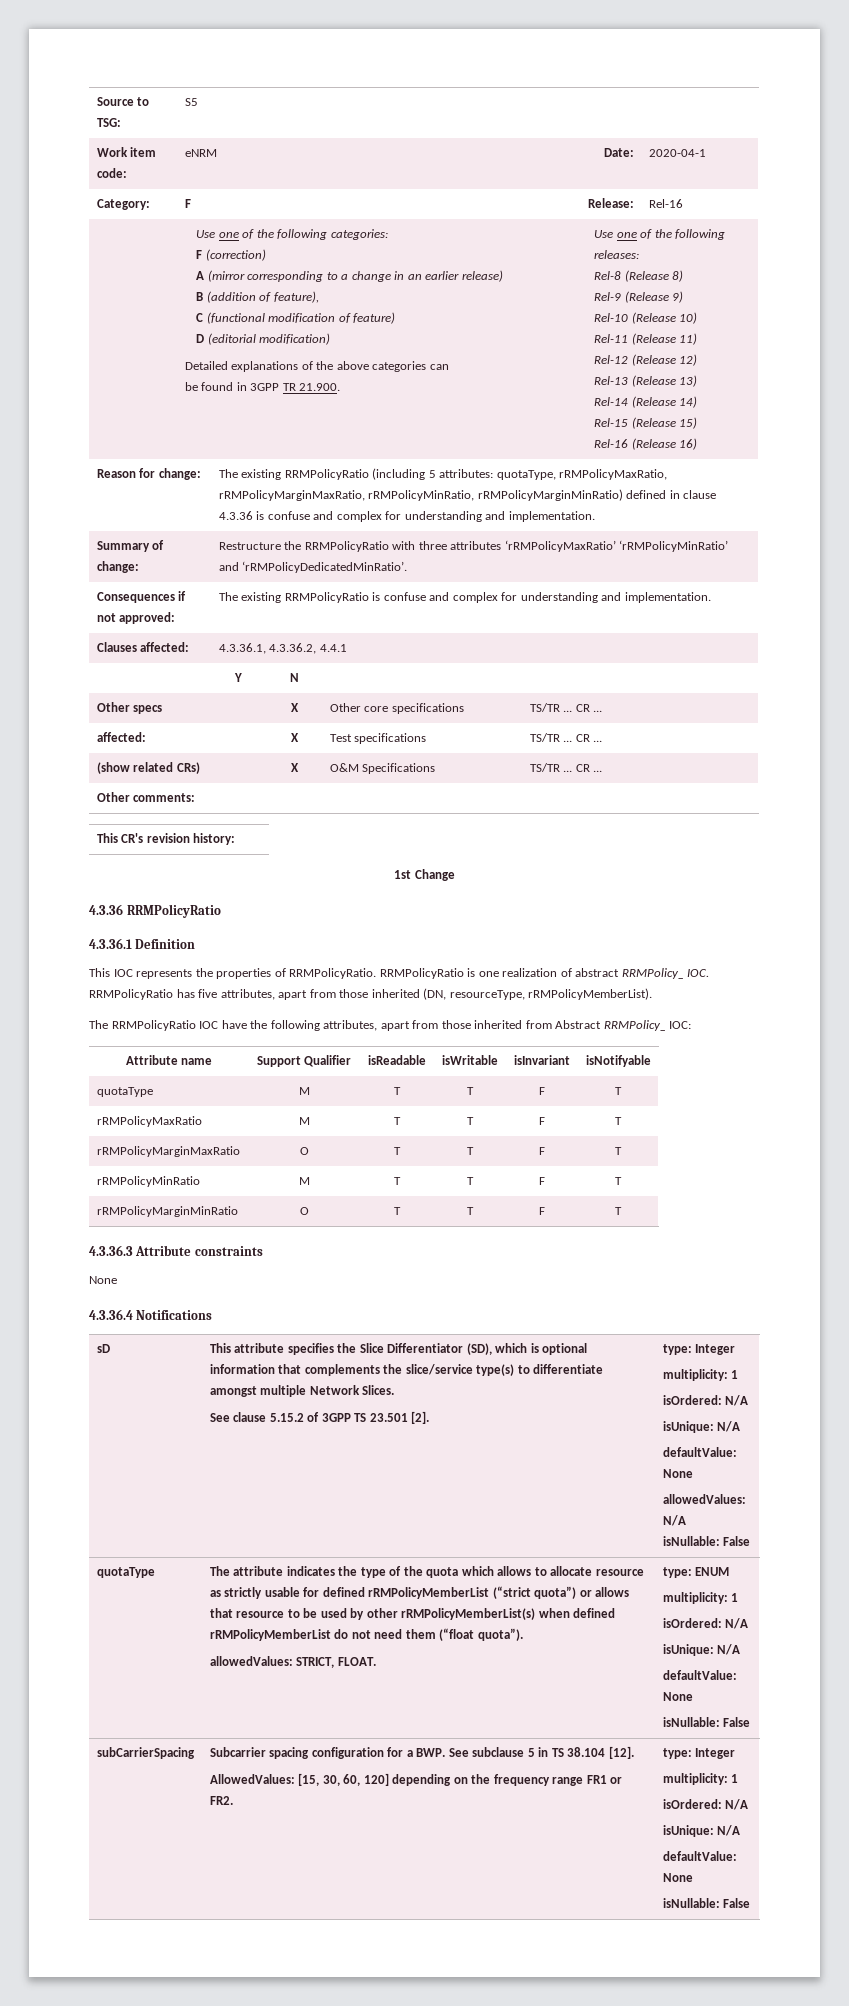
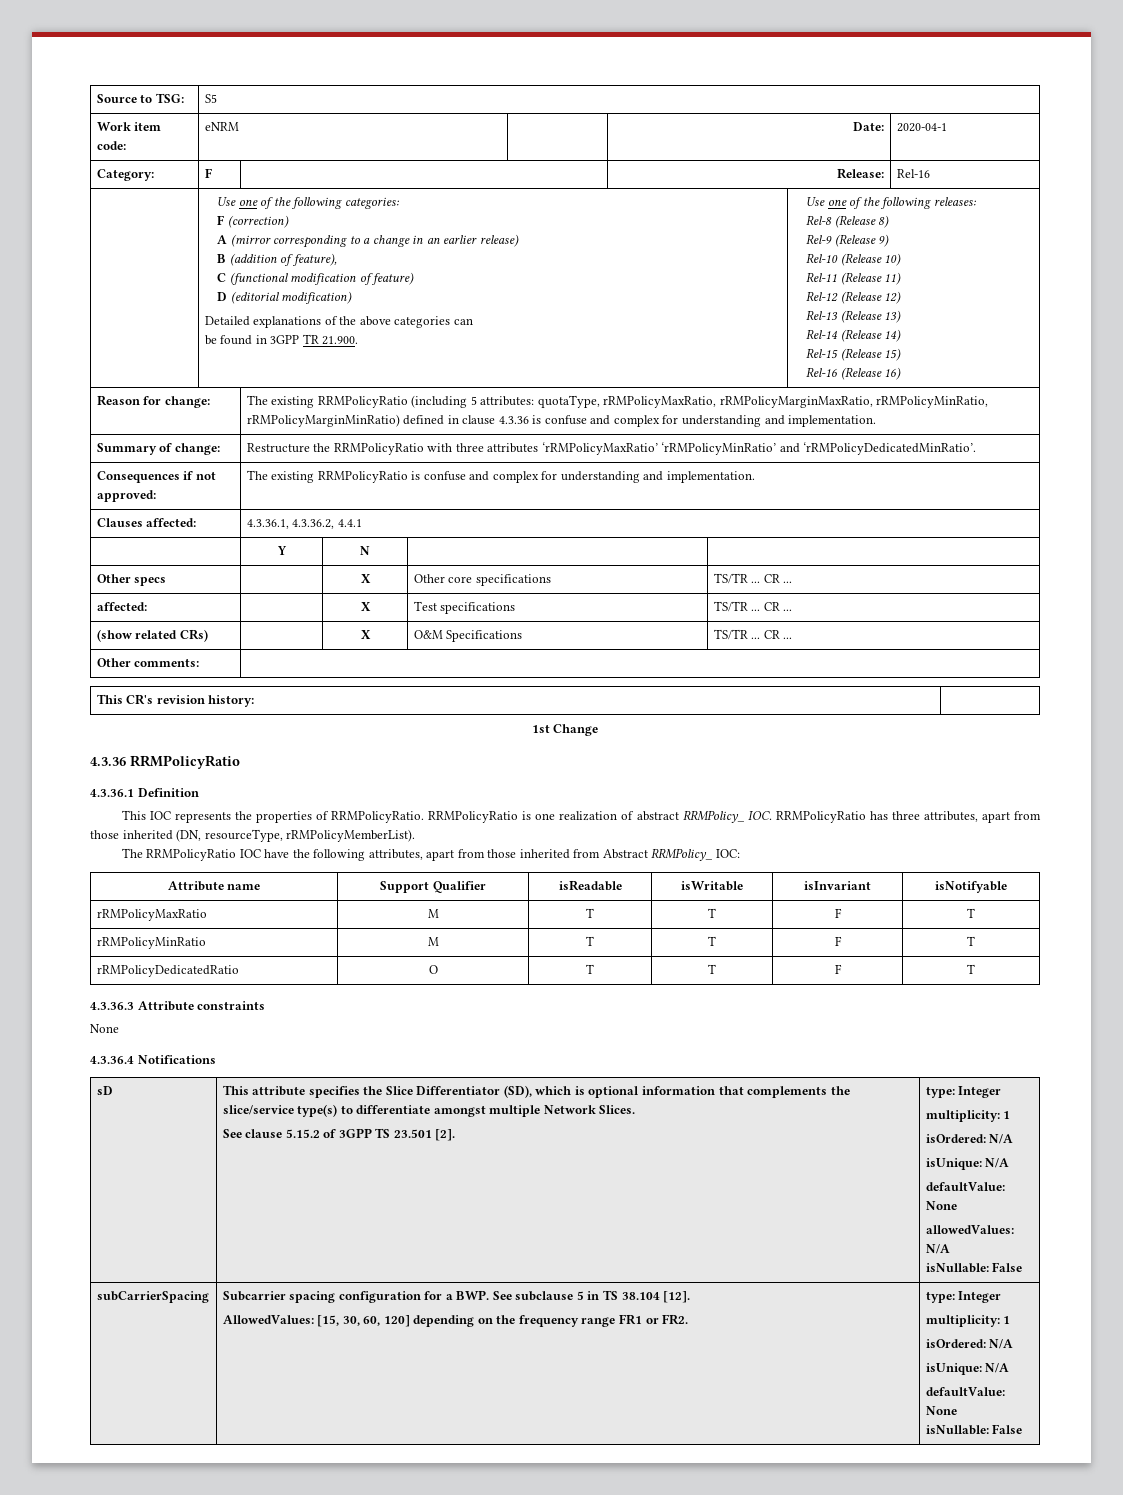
[198,989,218,998] five -> [891,811,920,820] three
[96,1087,153,1097] [298,1087,310,1095] [393,1087,401,1095] [466,1087,474,1095] [538,1087,545,1095] [615,1087,622,1095] // quotaType | M | T | T | F | T -> (1007, 887) none
[96,1146,240,1157] [299,1147,309,1155] [393,1147,401,1155] [466,1147,474,1155] [538,1147,545,1155] [615,1147,622,1155] // rRMPolicyMarginMaxRatio | O | T | T | F | T -> (975, 913) none
[96,1206,238,1217] rRMPolicyMarginMinRatio -> [96,965,239,977] rRMPolicyDedicatedRatio
[96,1567,155,1578] [209,1566,644,1578] [209,1586,630,1599] [209,1608,616,1620] [209,1628,523,1641] [209,1656,376,1668] [662,1567,730,1578] [662,1592,739,1604] [662,1618,749,1629] [662,1644,741,1656] [662,1670,737,1680] [662,1692,693,1701] [662,1717,751,1727] // quotaType | The attribute indicates the type of the quota which allows to allocate resource as strictly usable for defined rRMPolicyMemberList (“strict quota”) or allows that resource to be used by other rRMPolicyMemberList(s) when defined rRMPolicyMemberList do not need them (“float quota”). // allowedValues: STRICT, FLOAT. | type: ENUM // multiplicity: 1 // isOrdered: N/A // isUnique: N/A // defaultValue: None // isNullable: False -> (1023, 1267) none

